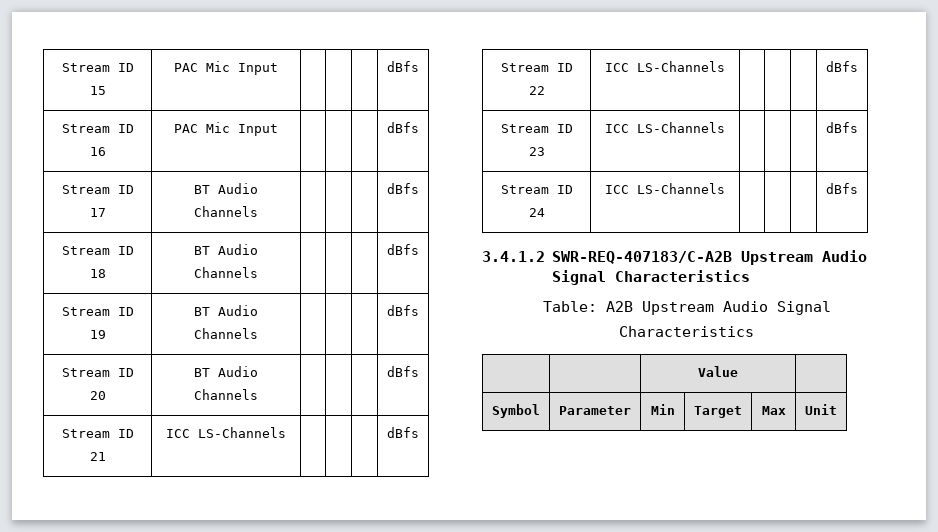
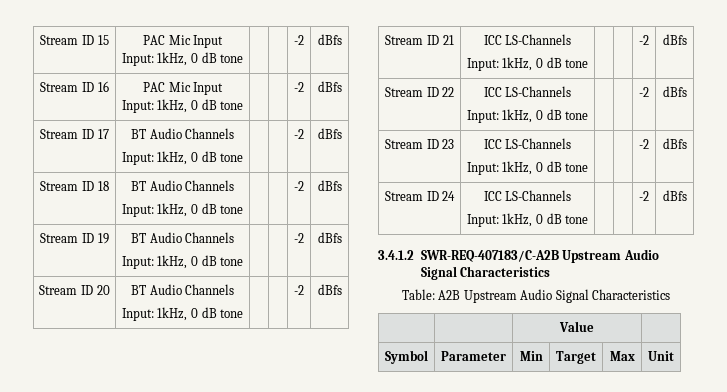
(278, 69) | | | -> [121,52,244,66] [294,35,304,45] // Input: 1kHz, 0 dB tone | | | -2
(278, 130) | | | -> [121,99,244,113] [294,82,304,92] // Input: 1kHz, 0 dB tone | | | -2
(258, 211) | | | -> [121,151,244,165] [294,129,304,139] // Input: 1kHz, 0 dB tone | | | -2
(258, 272) | | | -> [121,203,244,217] [294,181,304,191] // Input: 1kHz, 0 dB tone | | | -2
(258, 333) | | | -> [121,255,244,269] [294,233,304,243] // Input: 1kHz, 0 dB tone | | | -2
(258, 394) | | | -> [121,307,244,321] [294,285,304,295] // Input: 1kHz, 0 dB tone | | | -2
(286, 432) | | | -> [466,57,589,71] [639,35,649,45] // Input: 1kHz, 0 dB tone | | | -2
(725, 66) | | | -> [466,109,589,123] [639,87,649,97] // Input: 1kHz, 0 dB tone | | | -2
(725, 127) | | | -> [466,161,589,175] [639,139,649,149] // Input: 1kHz, 0 dB tone | | | -2
(725, 188) | | | -> [466,213,589,227] [639,191,649,201] // Input: 1kHz, 0 dB tone | | | -2

